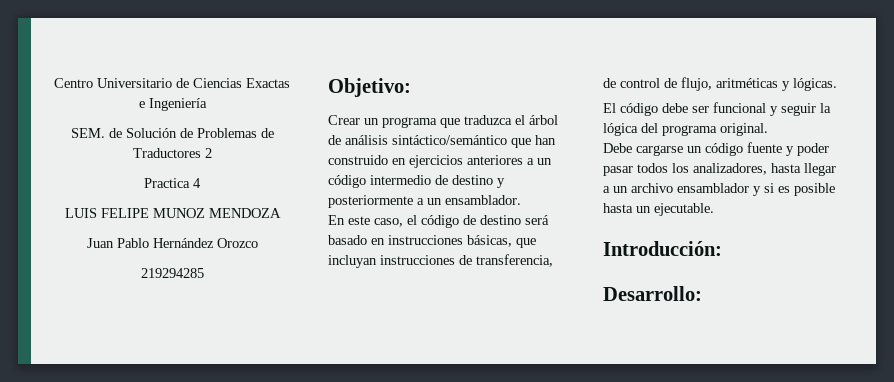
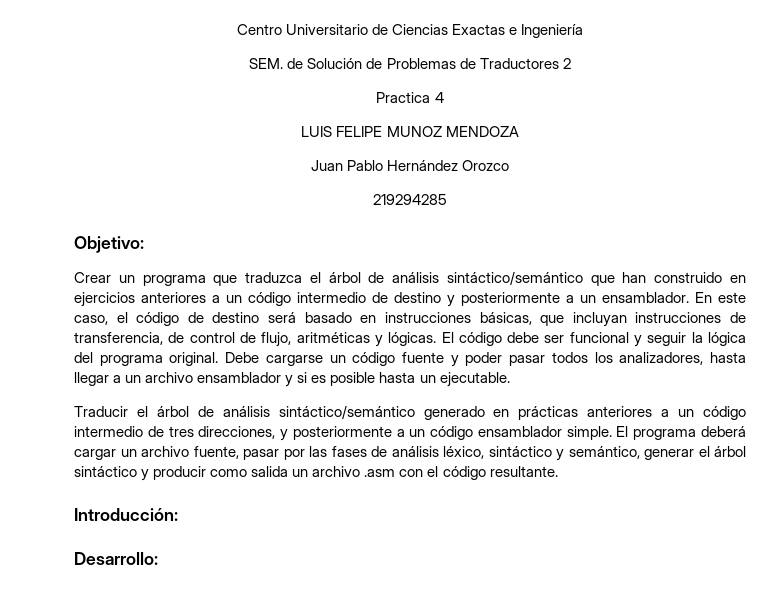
(521, 200) // -> (689, 297) none
(837, 84) // -> (437, 339) none
(768, 129) // -> (219, 359) none
(714, 209) none -> [74,405,746,420] [74,426,746,441] [74,446,746,461] [74,466,558,481] // Traducir el árbol de análisis sintáctico/semántico generado en prácticas anteriores a un código intermedio de tres direcciones, y posteriormente a un código ensamblador simple. El programa deberá cargar un archivo fuente, pasar por las fases de análisis léxico, sintáctico y semántico, generar el árbol sintáctico y producir como salida un archivo .asm con el código resultante.

